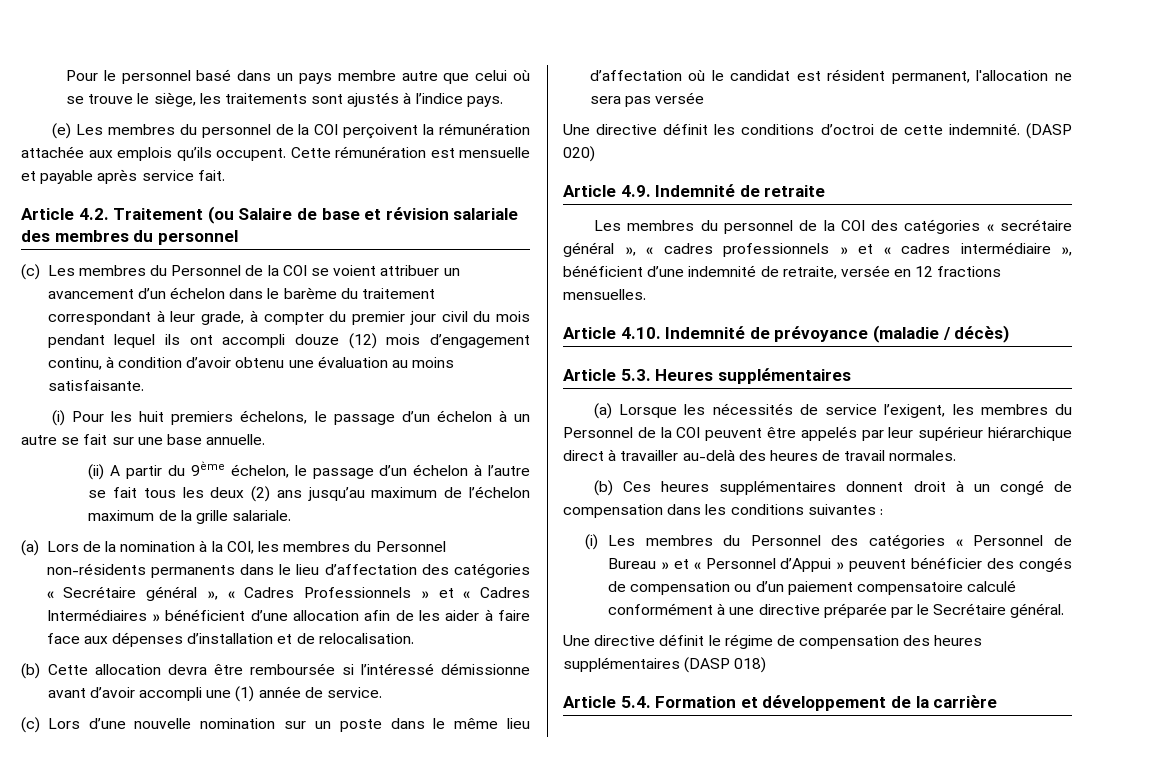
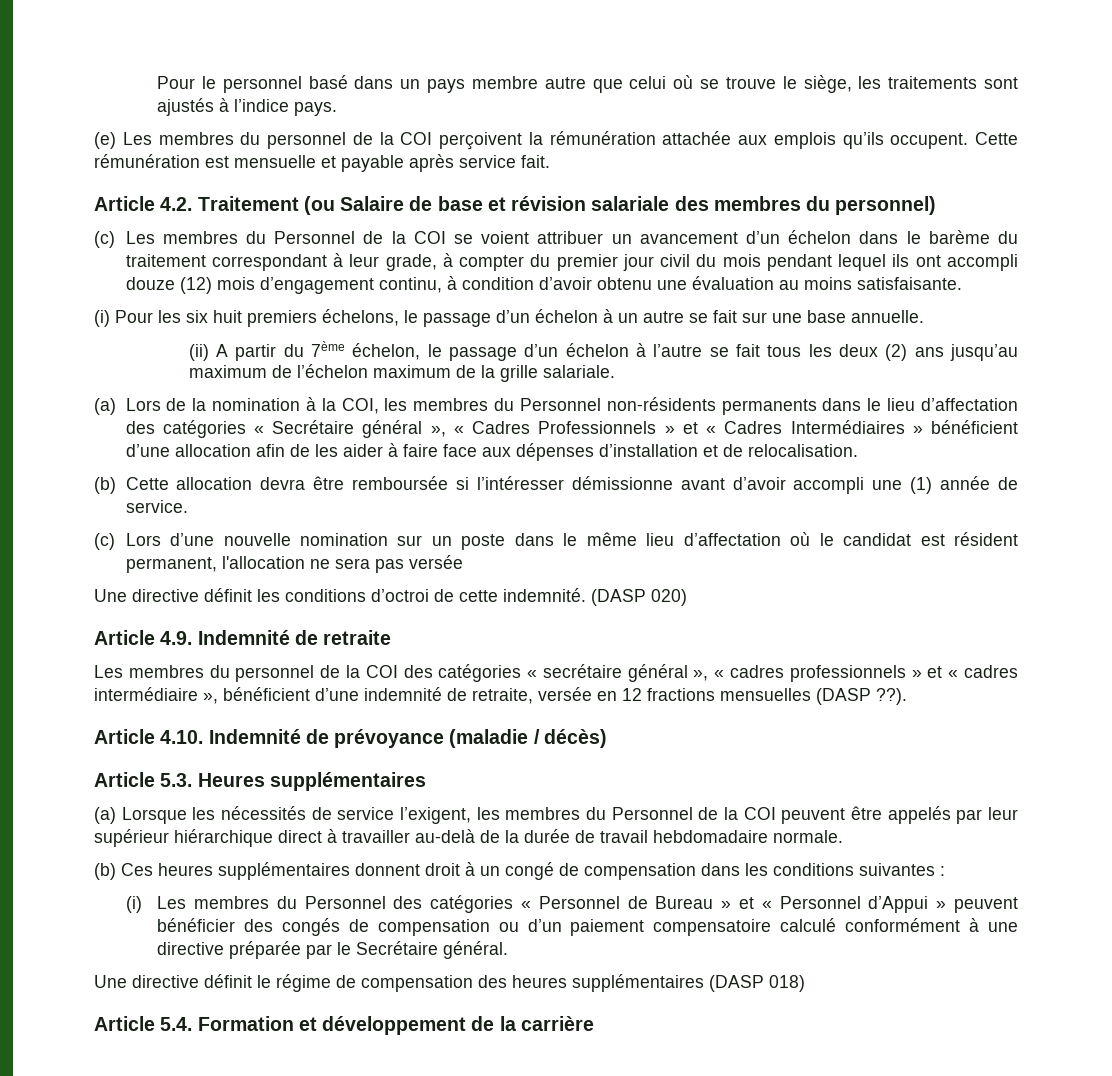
[157,230,238,245] personnel -> [835,196,937,215] personnel)
(133, 416) none -> [186,310,208,323] six
[190,461,225,476] 9ème -> [311,341,346,357] 7ème
[360,663,434,675] l’intéressé -> [476,476,564,490] l’intéresser
[563,289,646,300] mensuelles. -> [720,688,907,705] mensuelles (DASP ??).
[738,450,957,461] des heures de travail normales. -> [480,829,843,843] de la durée de travail hebdomadaire normale.

